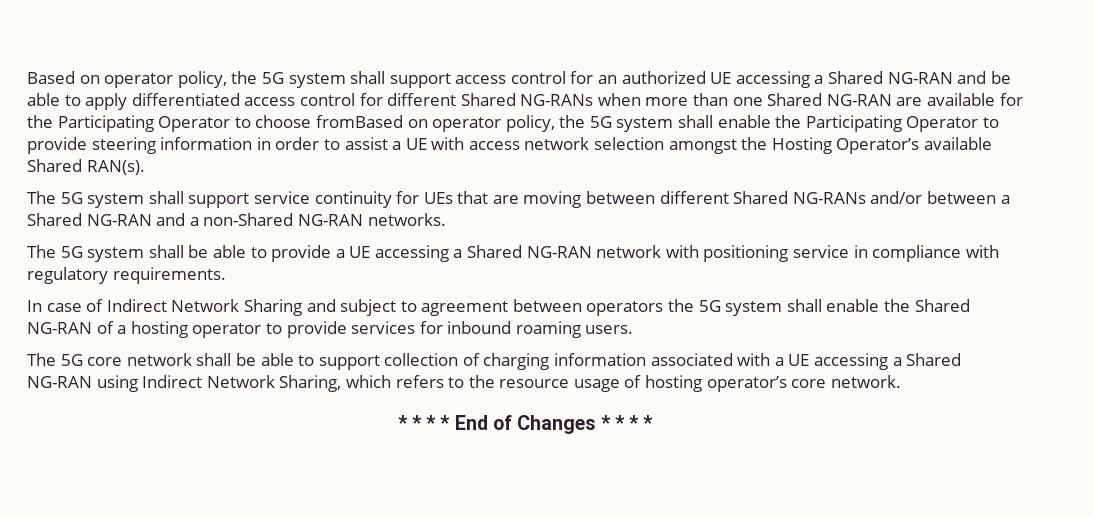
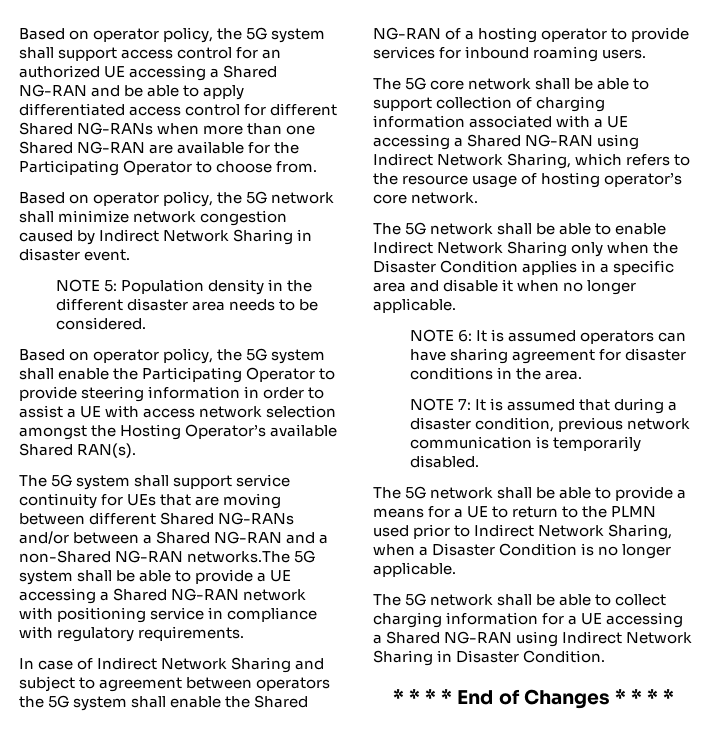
[315,115,403,128] fromBased -> [276,161,318,173] [19,191,335,207] [19,210,288,226] [19,229,313,245] [19,248,131,261] [56,279,313,295] [56,298,319,311] [56,317,147,330] [19,349,65,361] from. // Based on operator policy, the 5G network shall minimize network congestion caused by Indirect Network Sharing in disaster event. // NOTE 5: Population density in the different disaster area needs to be considered. // Based
[367,213,446,226] [27,245,56,258] networks. // The -> [187,551,291,563] networks.The
(901, 381) none -> [373,222,667,235] [373,241,679,257] [373,260,675,275] [373,279,637,295] [373,298,456,313] [410,329,687,344] [410,348,687,364] [410,367,583,380] [410,398,678,414] [410,417,691,432] [410,436,642,452] [410,455,480,468] [373,486,687,501] [373,506,657,518] [373,524,673,540] [373,543,672,559] [373,562,456,577] [373,593,667,606] [373,612,684,628] [373,631,693,647] [373,650,606,666] // The 5G network shall be able to enable Indirect Network Sharing only when the Disaster Condition applies in a specific area and disable it when no longer applicable. // NOTE 6: It is assumed operators can have sharing agreement for disaster conditions in the area. // NOTE 7: It is assumed that during a disaster condition, previous network communication is temporarily disabled. // The 5G network shall be able to provide a means for a UE to return to the PLMN used prior to Indirect Network Sharing, when a Disaster Condition is no longer applicable. // The 5G network shall be able to collect charging information for a UE accessing a Shared NG-RAN using Indirect Network Sharing in Disaster Condition.

